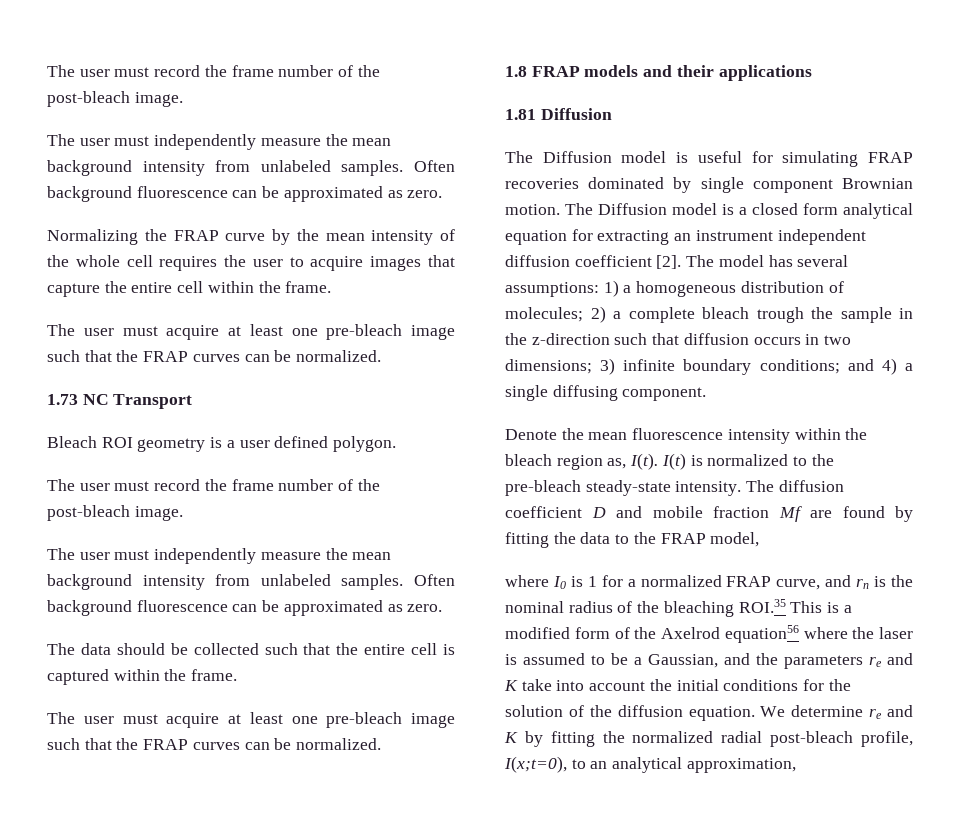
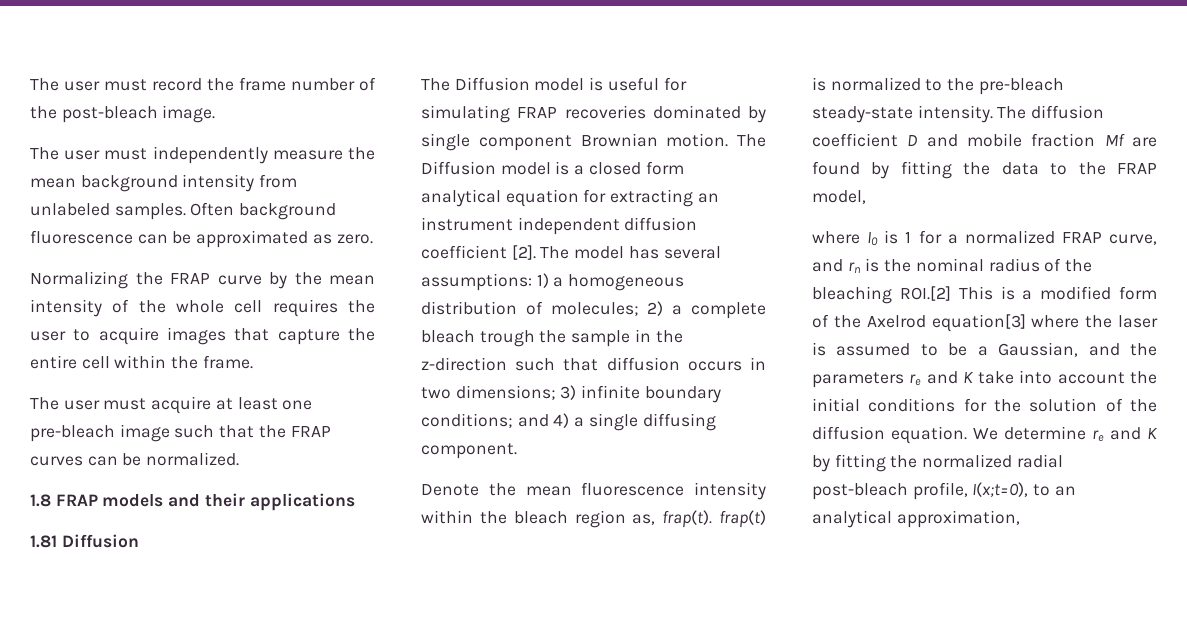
[47,394,193,409] [47,436,397,452] [47,479,380,491] [47,505,183,521] [47,548,392,564] [47,574,455,590] [47,600,443,616] [47,643,455,655] [47,669,238,685] [47,712,455,728] [47,738,382,750] // 1.73 NC Transport // Bleach ROI geometry is a user defined polygon. // The user must record the frame number of the post-bleach image. // The user must independently measure the mean background intensity from unlabeled samples. Often background fluorescence can be approximated as zero. // The data should be collected such that the entire cell is captured within the frame. // The user must acquire at least one pre-bleach image such that the FRAP curves can be normalized. -> (240, 459) none
[630,453,686,470] I(t). I(t) -> [662,510,766,528] frap(t). frap(t)
[738,599,786,613] ROI.35 -> [899,286,951,301] ROI.[2]
[724,625,799,643] equation56 -> [931,314,1026,332] equation[3]

